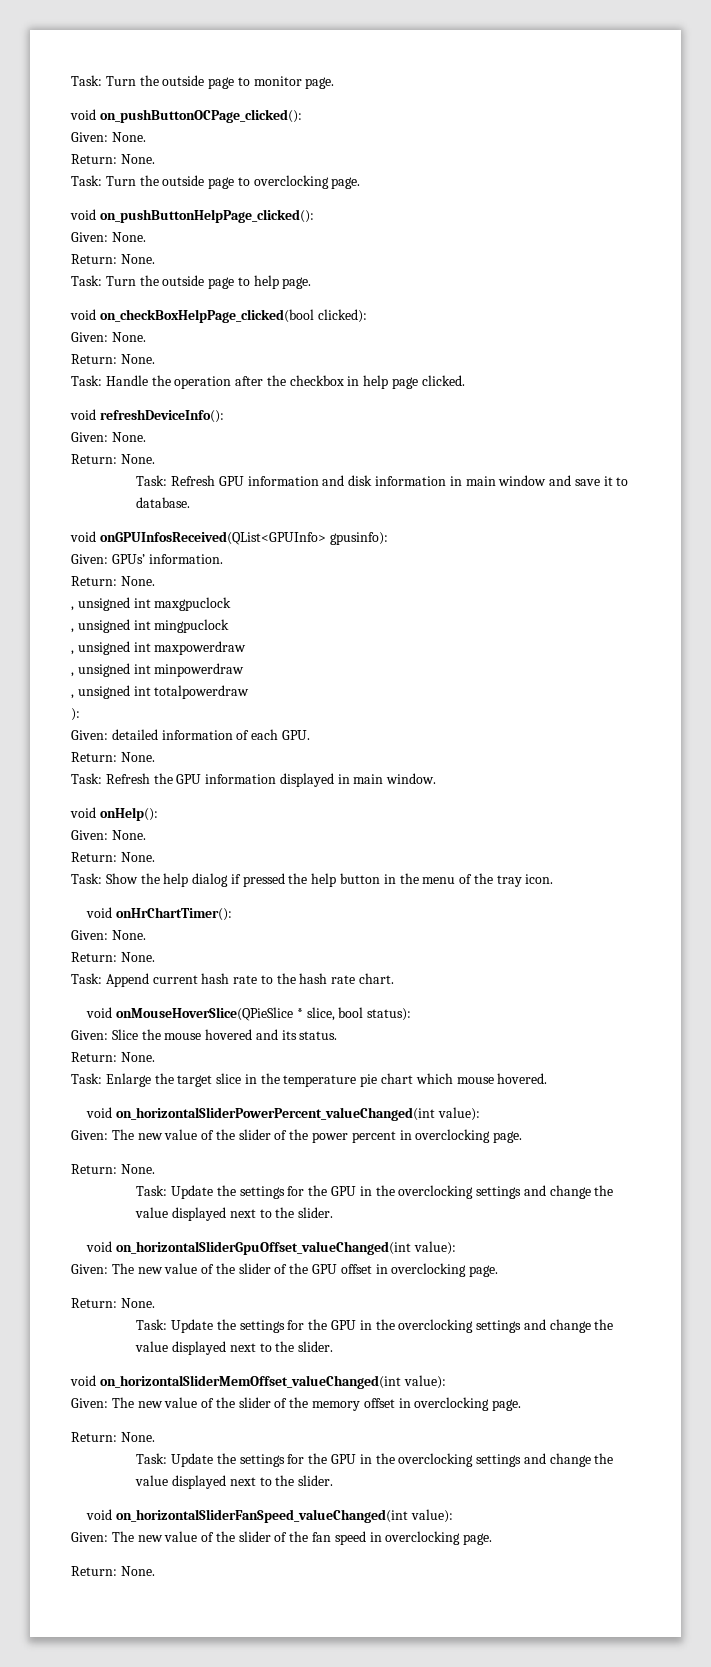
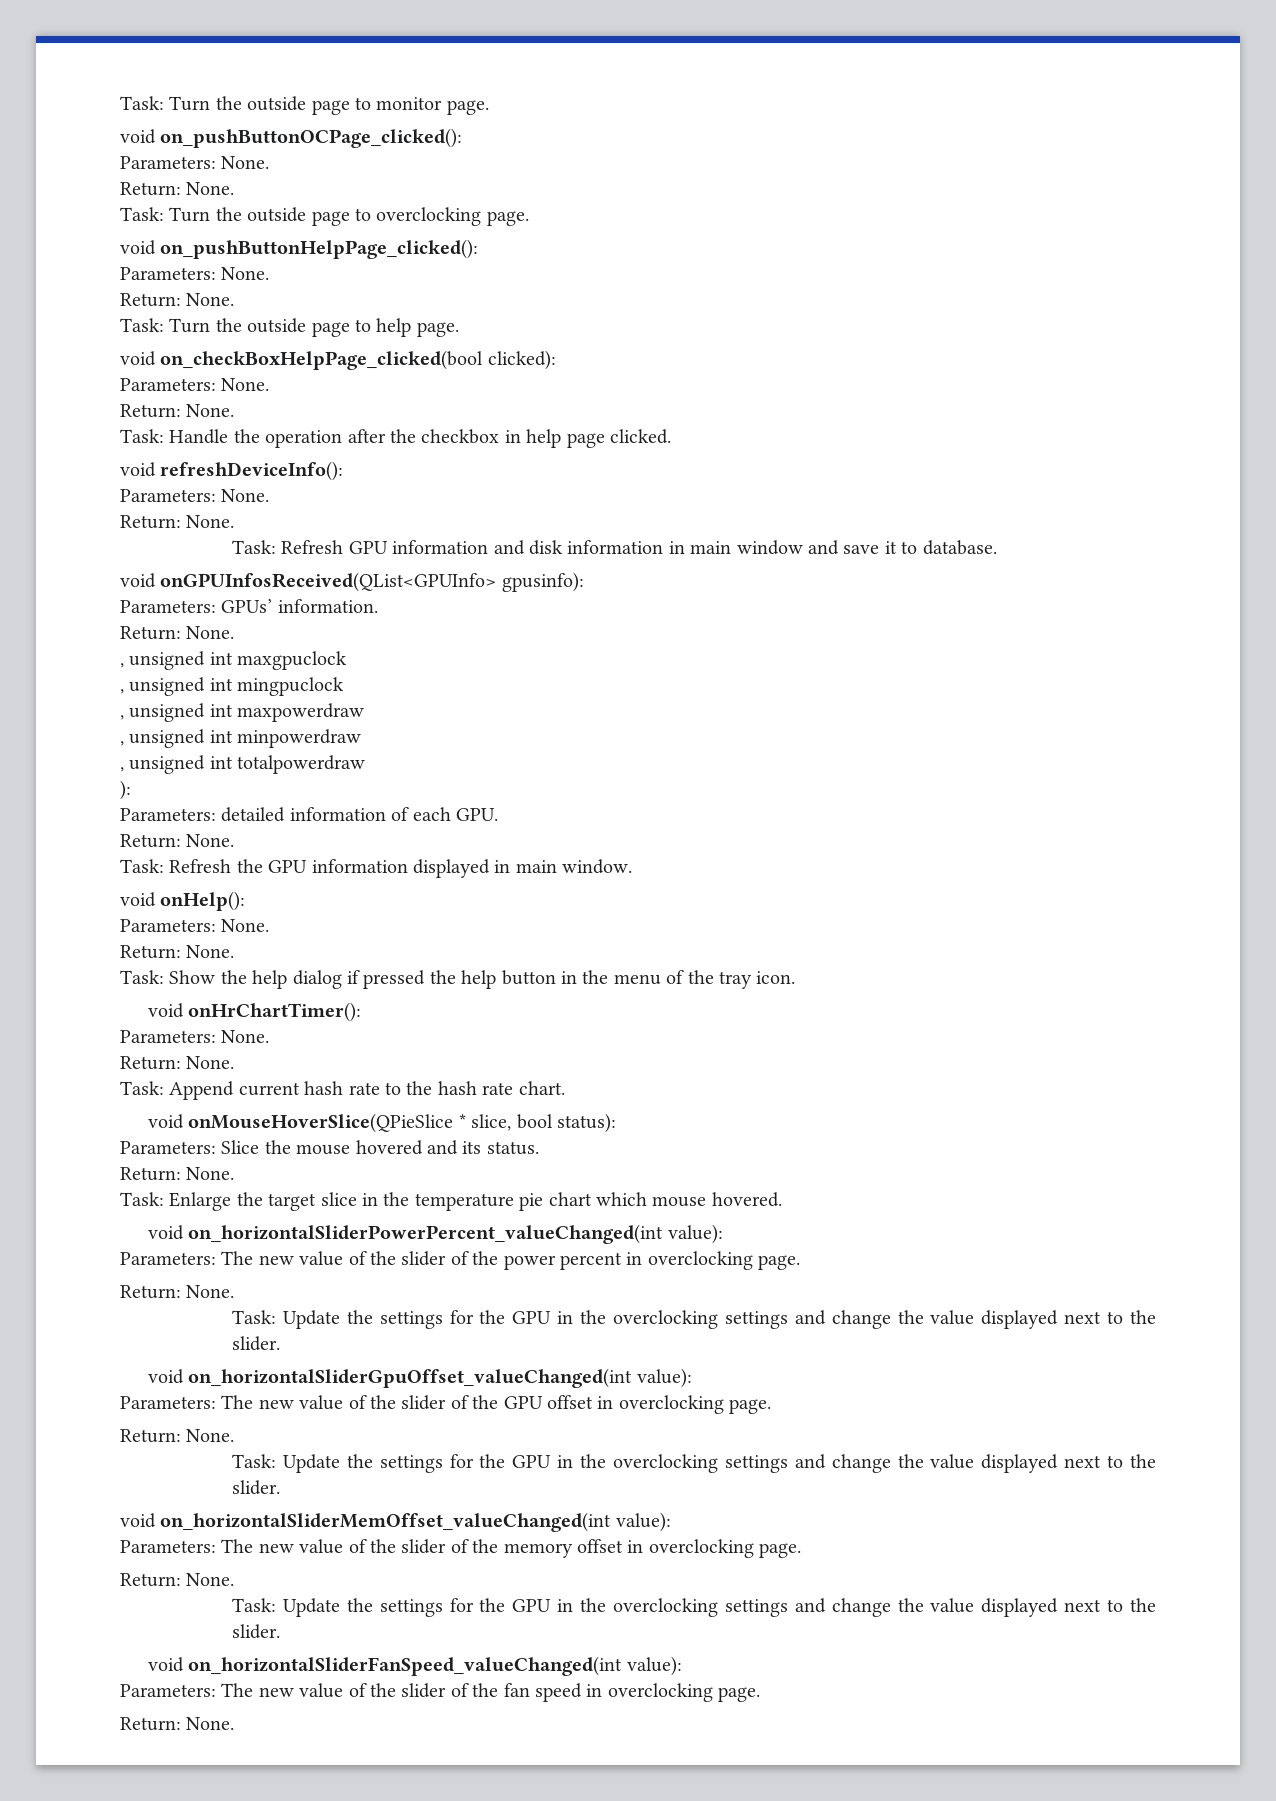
[71,132,108,142] Given: -> [120,156,216,169] Parameters:
[71,232,108,242] Given: -> [120,267,216,280] Parameters:
[71,332,108,342] Given: -> [120,378,216,391] Parameters:
[71,432,108,442] Given: -> [120,489,216,502] Parameters:
[71,554,108,564] Given: -> [120,600,216,613] Parameters:
[71,730,108,740] Given: -> [120,808,216,821] Parameters:
[71,830,108,840] Given: -> [120,919,216,932] Parameters:
[71,930,108,940] Given: -> [120,1030,216,1043] Parameters:
[71,1030,108,1040] Given: -> [120,1141,216,1154] Parameters:
[71,1130,108,1140] Given: -> [120,1252,216,1265] Parameters:
[71,1264,108,1274] Given: -> [120,1396,216,1409] Parameters:
[71,1398,108,1408] Given: -> [120,1540,216,1553] Parameters:
[71,1532,108,1542] Given: -> [120,1684,216,1697] Parameters:

